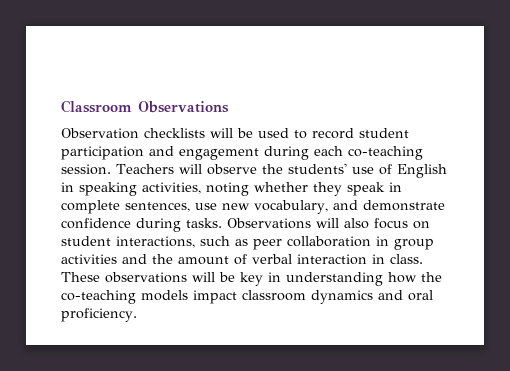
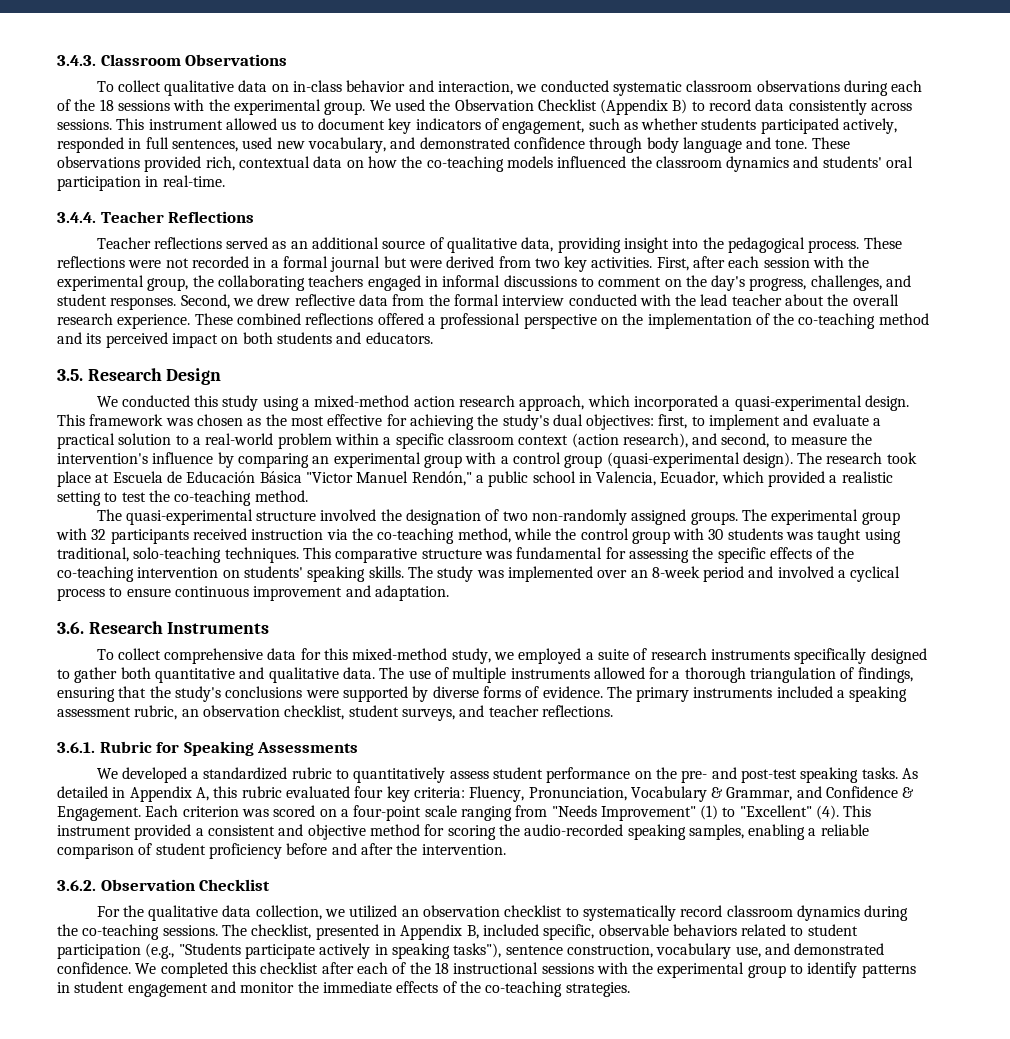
(61, 106) none -> [57,55,96,66] 3.4.3.
[61,128,409,139] [61,146,423,160] [61,163,447,178] [61,182,402,196] [61,200,445,214] [61,218,430,232] [61,236,434,250] [61,254,423,265] [61,272,383,286] Observation checklists will be used to record student participation and engagement during each co-teaching session. Teachers will observe the students' use of English in speaking activities, noting whether they speak in complete sentences, use new vocabulary, and demonstrate confidence during tasks. Observations will also focus on student interactions, such as peer collaboration in group activities and the amount of verbal interaction in class. These observations will be key in understanding -> [96,80,923,96] [57,99,913,115] [57,118,898,134] [57,137,850,153] [57,156,364,172] To collect qualitative data on in-class behavior and interaction, we conducted systematic classroom observations during each of the 18 sessions with the experimental group. We used the Observation Checklist (Appendix B) to record data consistently across sessions. This instrument allowed us to document key indicators of engagement, such as whether students participated actively, responded in full sentences, used new vocabulary, and demonstrated confidence through body language and tone. These observations provided rich, contextual data on
[193,290,237,304] impact -> [557,156,652,168] influenced the
[408,290,433,301] [61,308,137,322] oral proficiency. -> [822,156,914,168] [57,175,225,191] [57,211,255,223] [96,237,902,253] [57,256,870,272] [57,275,912,291] [57,294,899,310] [57,313,929,329] [57,332,433,348] [57,368,222,385] [96,395,910,411] [57,414,882,430] [57,433,873,449] [57,452,917,468] [57,471,893,487] [57,490,308,506] [96,509,900,525] [56,528,901,544] [57,547,855,563] [57,566,901,582] [57,585,449,601] [57,621,270,634] [96,648,927,664] [57,667,913,683] [57,686,908,702] [57,705,613,721] [57,741,359,756] [96,767,918,783] [57,786,915,802] [57,805,872,821] [57,824,869,840] [57,843,506,859] [57,879,271,891] [96,905,909,921] [57,924,858,940] [57,943,885,959] [57,962,916,978] [57,981,630,997] students' oral participation in real-time. // 3.4.4. Teacher Reflections // Teacher reflections served as an additional source of qualitative data, providing insight into the pedagogical process. These reflections were not recorded in a formal journal but were derived from two key activities. First, after each session with the experimental group, the collaborating teachers engaged in informal discussions to comment on the day's progress, challenges, and student responses. Second, we drew reflective data from the formal interview conducted with the lead teacher about the overall research experience. These combined reflections offered a professional perspective on the implementation of the co-teaching method and its perceived impact on both students and educators. // 3.5. Research Design // We conducted this study using a mixed-method action research approach, which incorporated a quasi-experimental design. This framework was chosen as the most effective for achieving the study's dual objectives: first, to implement and evaluate a practical solution to a real-world problem within a specific classroom context (action research), and second, to measure the intervention's influence by comparing an experimental group with a control group (quasi-experimental design). The research took place at Escuela de Educación Básica "Victor Manuel Rendón," a public school in Valencia, Ecuador, which provided a realistic setting to test the co-teaching method. // The quasi-experimental structure involved the designation of two non-randomly assigned groups. The experimental group with 32 participants received instruction via the co-teaching method, while the control group with 30 students was taught using traditional, solo-teaching techniques. This comparative structure was fundamental for assessing the specific effects of the co-teaching intervention on students' speaking skills. The study was implemented over an 8-week period and involved a cyclical process to ensure continuous improvement and adaptation. // 3.6. Research Instruments // To collect comprehensive data for this mixed-method study, we employed a suite of research instruments specifically designed to gather both quantitative and qualitative data. The use of multiple instruments allowed for a thorough triangulation of findings, ensuring that the study's conclusions were supported by diverse forms of evidence. The primary instruments included a speaking assessment rubric, an observation checklist, student surveys, and teacher reflections. // 3.6.1. Rubric for Speaking Assessments // We developed a standardized rubric to quantitatively assess student performance on the pre- and post-test speaking tasks. As detailed in Appendix A, this rubric evaluated four key criteria: Fluency, Pronunciation, Vocabulary & Grammar, and Confidence & Engagement. Each criterion was scored on a four-point scale ranging from "Needs Improvement" (1) to "Excellent" (4). This instrument provided a consistent and objective method for scoring the audio-recorded speaking samples, enabling a reliable comparison of student proficiency before and after the intervention. // 3.6.2. Observation Checklist // For the qualitative data collection, we utilized an observation checklist to systematically record classroom dynamics during the co-teaching sessions. The checklist, presented in Appendix B, included specific, observable behaviors related to student participation (e.g., "Students participate actively in speaking tasks"), sentence construction, vocabulary use, and demonstrated confidence. We completed this checklist after each of the 18 instructional sessions with the experimental group to identify patterns in student engagement and monitor the immediate effects of the co-teaching strategies.

